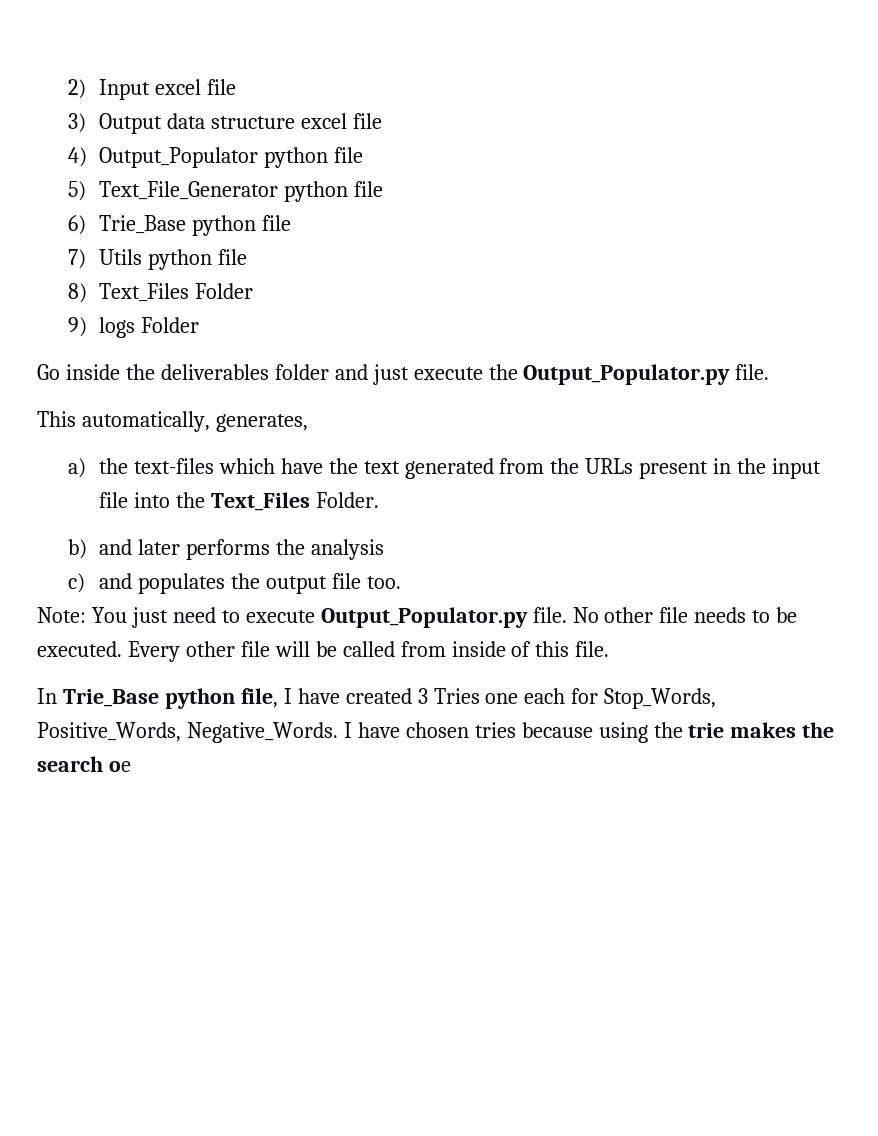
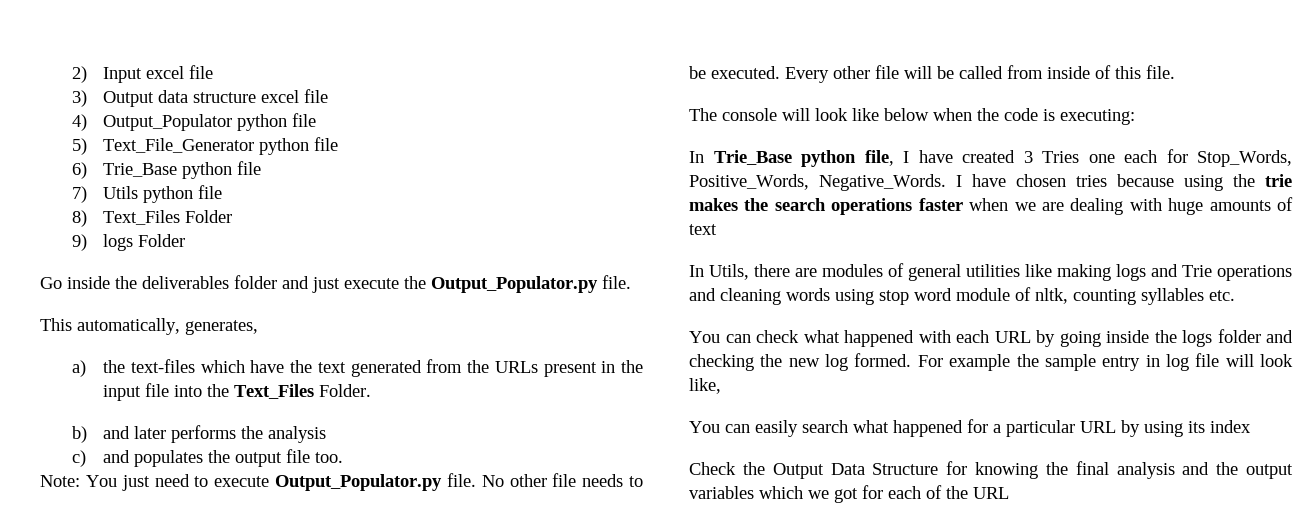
(610, 649) none -> [689,108,1135,125] // The console will look like below when the code is executing:
[108,761,131,772] oe -> [831,197,1293,215] [689,224,717,235] [689,263,1292,281] [689,287,1235,305] [689,329,1293,347] [689,353,1293,371] [689,378,721,394] [689,419,1251,437] [689,461,1293,479] [689,485,1009,503] operations faster when we are dealing with huge amounts of text // In Utils, there are modules of general utilities like making logs and Trie operations and cleaning words using stop word module of nltk, counting syllables etc. // You can check what happened with each URL by going inside the logs folder and checking the new log formed. For example the sample entry in log file will look like, // You can easily search what happened for a particular URL by using its index // Check the Output Data Structure for knowing the final analysis and the output variables which we got for each of the URL

